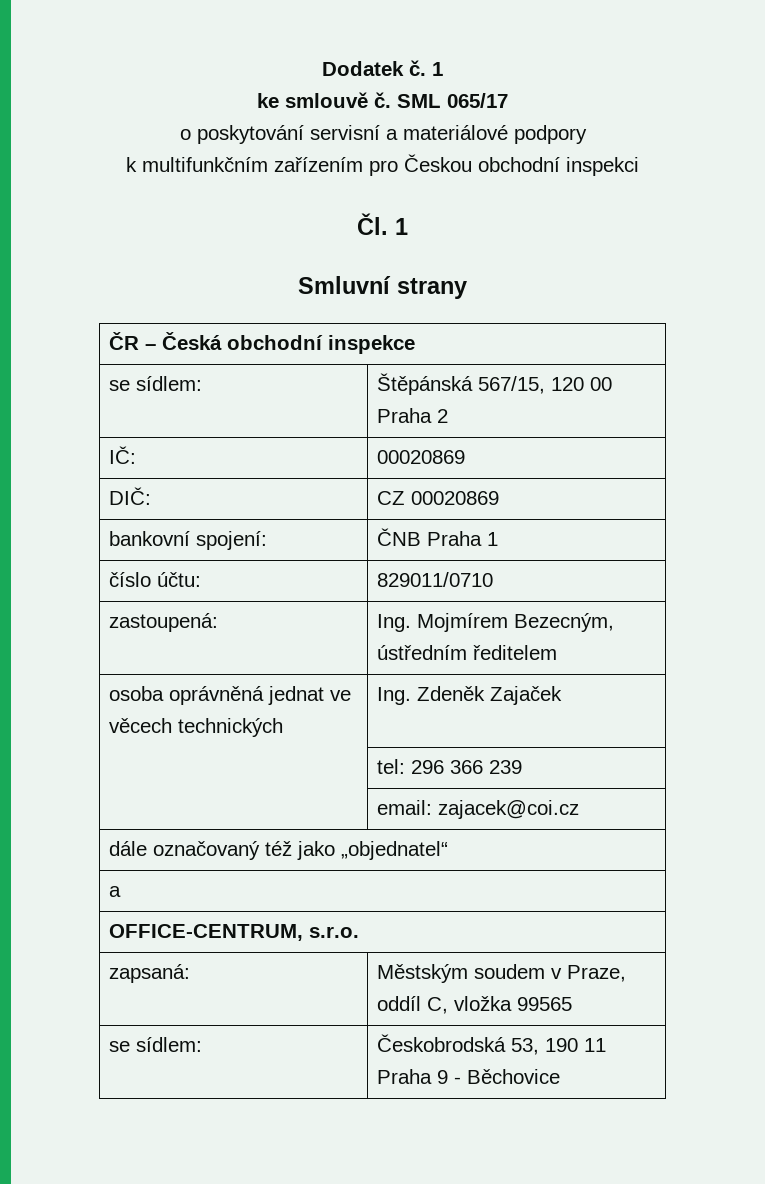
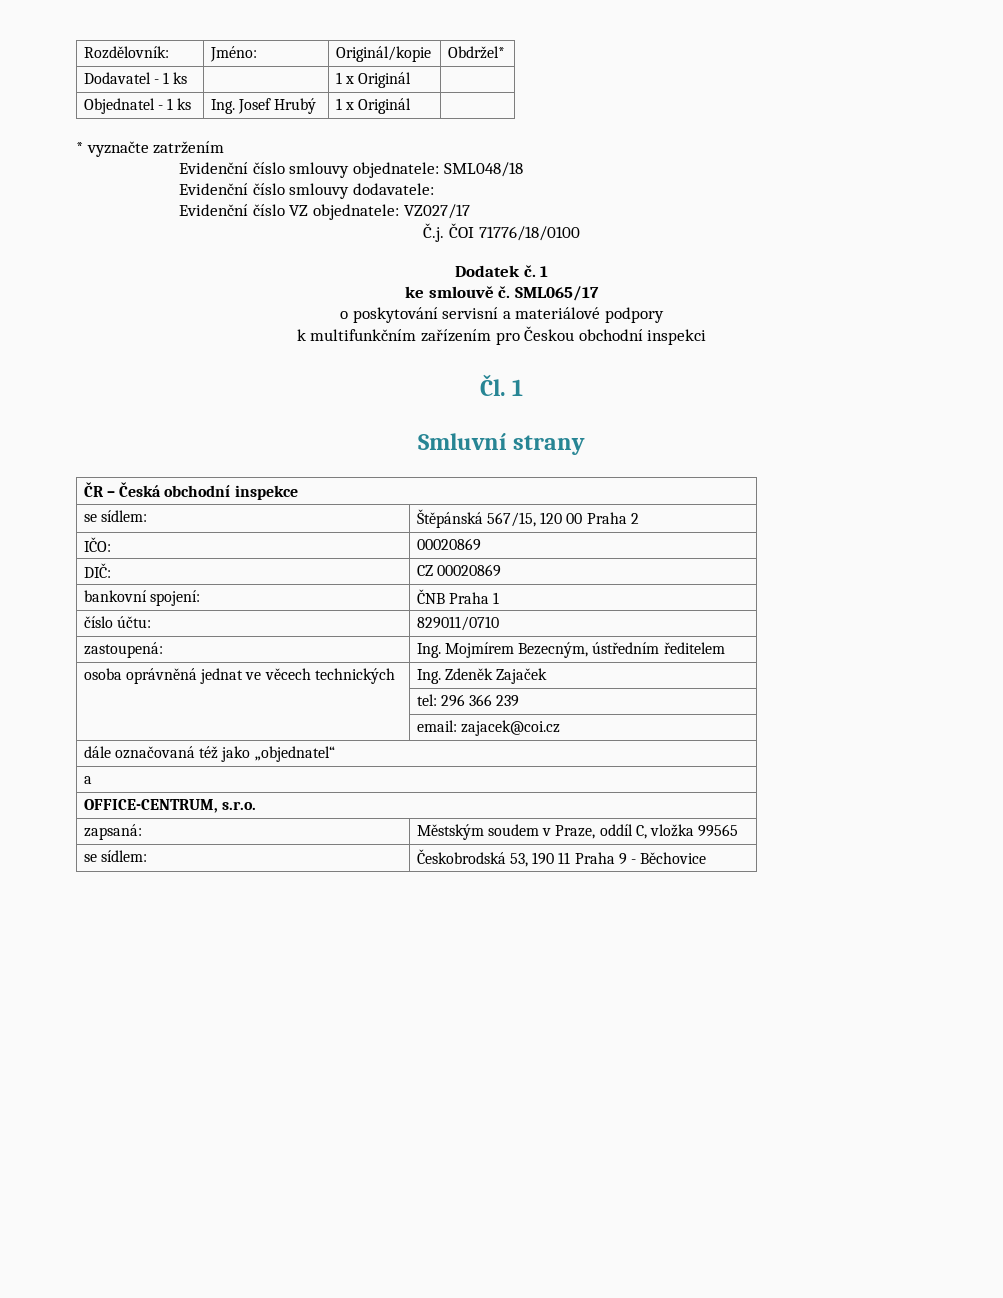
(322, 68) none -> [83,46,169,59] [209,46,257,62] [335,46,431,62] [447,46,505,59] [83,72,188,84] [335,72,412,88] [83,98,192,114] [210,98,317,114] [335,98,412,114] [76,141,225,157] [179,162,523,178] [179,183,435,199] [179,204,470,220] [423,223,580,242] Rozdělovník: | Jméno: | Originál/kopie | Obdržel* // Dodavatel - 1 ks | | 1 x Originál | // Objednatel - 1 ks | Ing. Josef Hrubý | 1 x Originál | // * vyznačte zatržením // Evidenční číslo smlouvy objednatele: SML048/18 // Evidenční číslo smlouvy dodavatele: // Evidenční číslo VZ objednatele: VZ027/17 // Č.j. ČOI 71776/18/0100 //
[397,93,508,108] SML 065/17 -> [514,286,599,301] SML065/17
[109,446,137,464] IČ: -> [83,537,111,552] IČO:
[153,841,261,860] označovaný -> [115,746,196,759] označovaná

